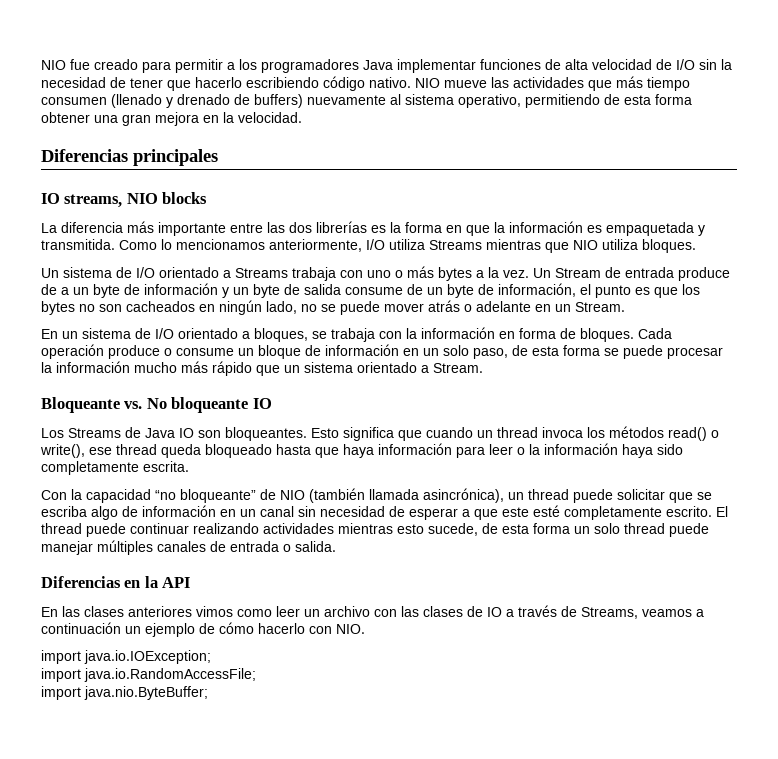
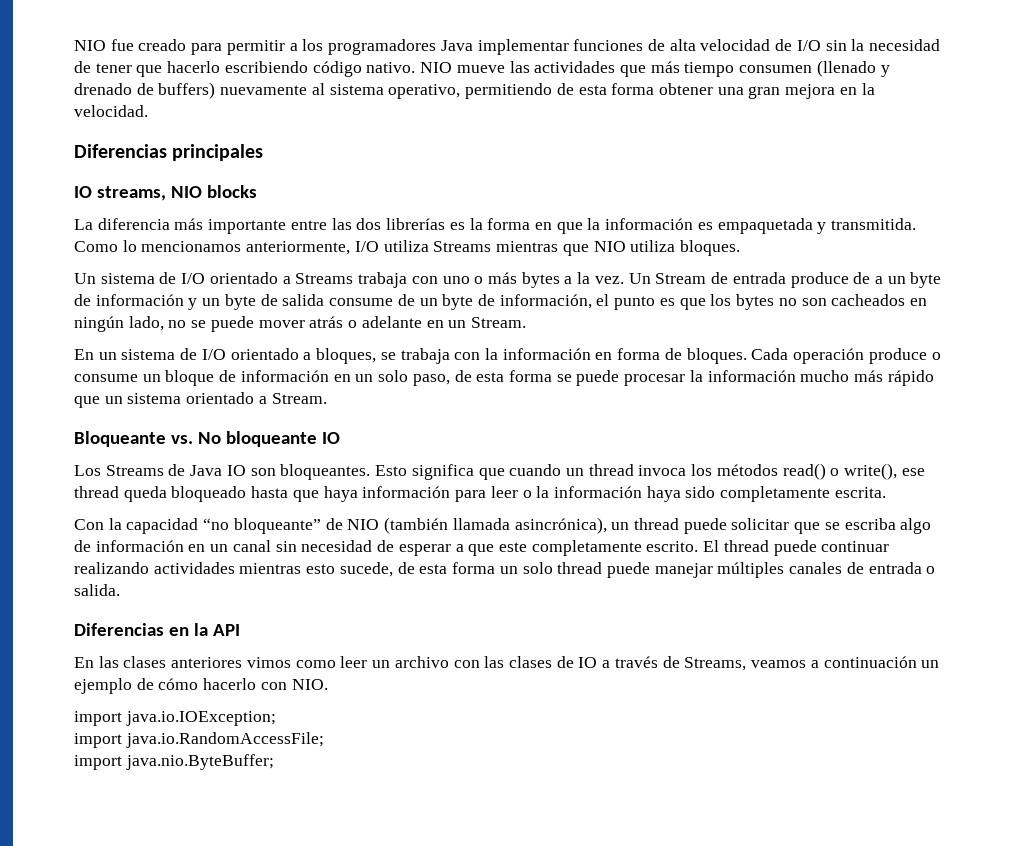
[533,505,560,517] esté -> (527, 547) none

